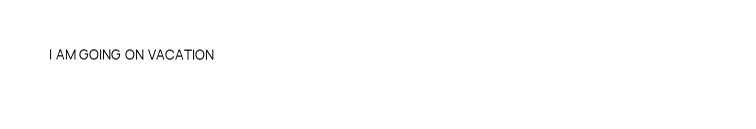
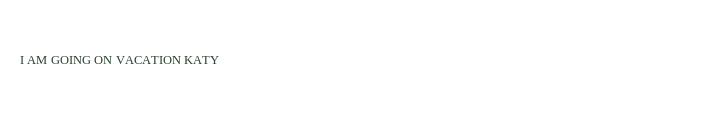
(215, 54) none -> [183,56,219,64] KATY

